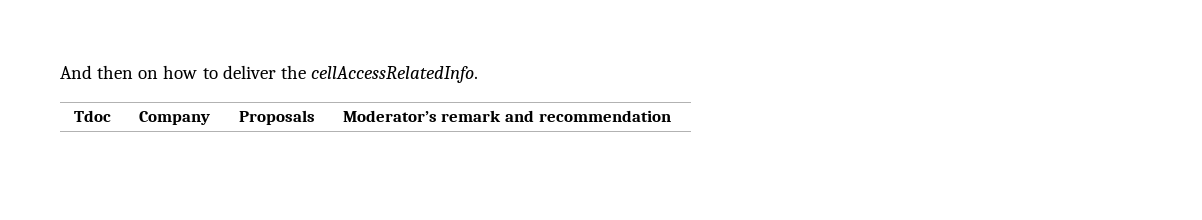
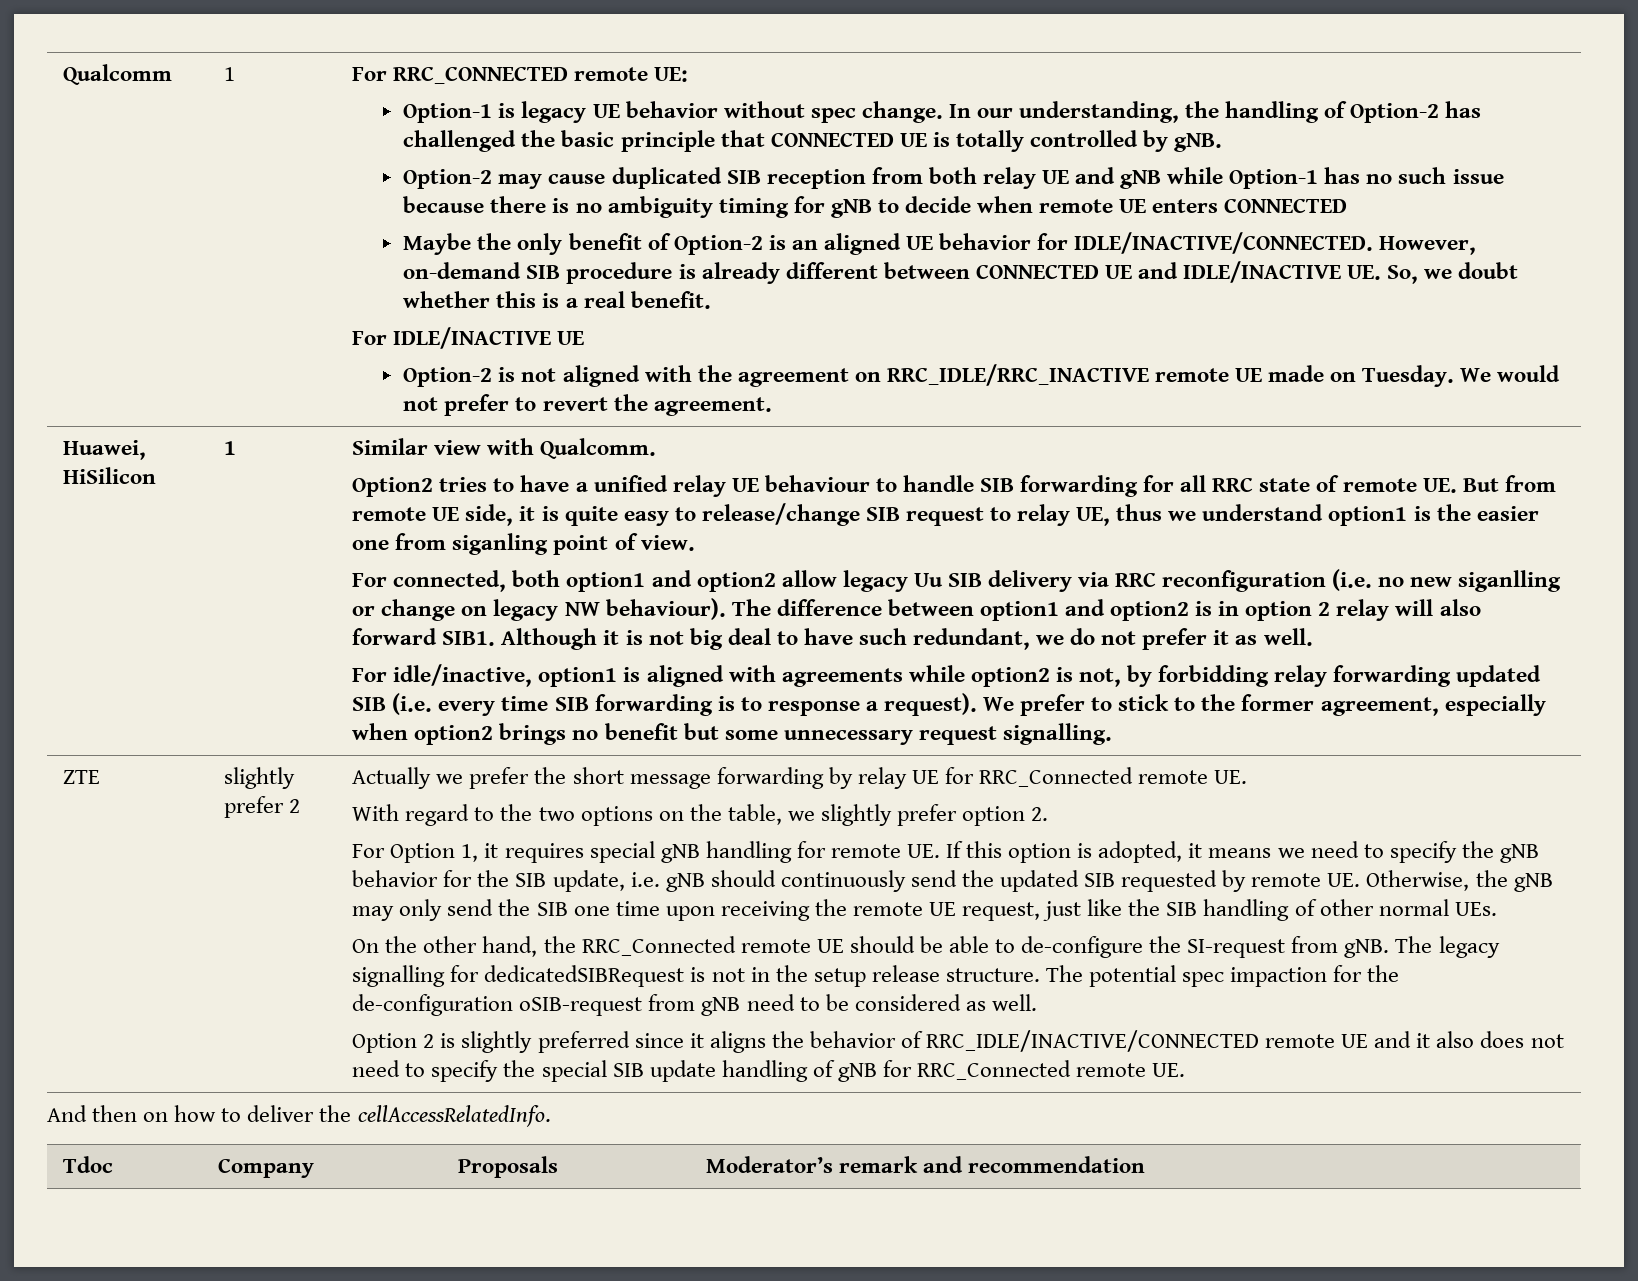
(60, 72) none -> [63,64,173,85] [224,67,236,81] [352,66,689,84] [403,101,1482,123] [403,130,1223,152] [403,167,1504,189] [403,196,1348,218] [403,232,1477,255] [403,261,1519,284] [403,291,711,309] [352,327,585,349] [403,364,1561,387] [403,394,772,416] [63,440,147,460] [63,467,157,484] [224,441,237,455] [352,438,657,459] [352,475,1556,497] [352,503,1539,526] [352,533,695,555] [352,569,1562,592] [352,598,1481,621] [352,628,1313,650] [352,664,1542,687] [352,693,1546,716] [352,723,1112,745] [63,770,101,784] [224,767,296,789] [224,796,301,818] [352,767,1248,789] [352,804,1049,826] [352,841,1539,863] [352,870,1553,892] [352,899,1497,921] [352,936,1500,958] [352,965,1400,987] [352,994,1037,1016] [352,1030,1564,1053] [352,1060,1186,1082] Qualcomm | 1 | For RRC_CONNECTED remote UE: // Option-1 is legacy UE behavior without spec change. In our understanding, the handling of Option-2 has challenged the basic principle that CONNECTED UE is totally controlled by gNB. // Option-2 may cause duplicated SIB reception from both relay UE and gNB while Option-1 has no such issue because there is no ambiguity timing for gNB to decide when remote UE enters CONNECTED // Maybe the only benefit of Option-2 is an aligned UE behavior for IDLE/INACTIVE/CONNECTED. However, on-demand SIB procedure is already different between CONNECTED UE and IDLE/INACTIVE UE. So, we doubt whether this is a real benefit. // For IDLE/INACTIVE UE // Option-2 is not aligned with the agreement on RRC_IDLE/RRC_INACTIVE remote UE made on Tuesday. We would not prefer to revert the agreement. // Huawei, HiSilicon | 1 | Similar view with Qualcomm. // Option2 tries to have a unified relay UE behaviour to handle SIB forwarding for all RRC state of remote UE. But from remote UE side, it is quite easy to release/change SIB request to relay UE, thus we understand option1 is the easier one from siganling point of view. // For connected, both option1 and option2 allow legacy Uu SIB delivery via RRC reconfiguration (i.e. no new siganlling or change on legacy NW behaviour). The difference between option1 and option2 is in option 2 relay will also forward SIB1. Although it is not big deal to have such redundant, we do not prefer it as well. // For idle/inactive, option1 is aligned with agreements while option2 is not, by forbidding relay forwarding updated SIB (i.e. every time SIB forwarding is to response a request). We prefer to stick to the former agreement, especially when option2 brings no benefit but some unnecessary request signalling. // ZTE | slightly prefer 2 | Actually we prefer the short message forwarding by relay UE for RRC_Connected remote UE. // With regard to the two options on the table, we slightly prefer option 2. // For Option 1, it requires special gNB handling for remote UE. If this option is adopted, it means we need to specify the gNB behavior for the SIB update, i.e. gNB should continuously send the updated SIB requested by remote UE. Otherwise, the gNB may only send the SIB one time upon receiving the remote UE request, just like the SIB handling of other normal UEs. // On the other hand, the RRC_Connected remote UE should be able to de-configure the SI-request from gNB. The legacy signalling for dedicatedSIBRequest is not in the setup release structure. The potential spec impaction for the de-configuration oSIB-request from gNB need to be considered as well. // Option 2 is slightly preferred since it aligns the behavior of RRC_IDLE/INACTIVE/CONNECTED remote UE and it also does not need to specify the special SIB update handling of gNB for RRC_Connected remote UE. //

